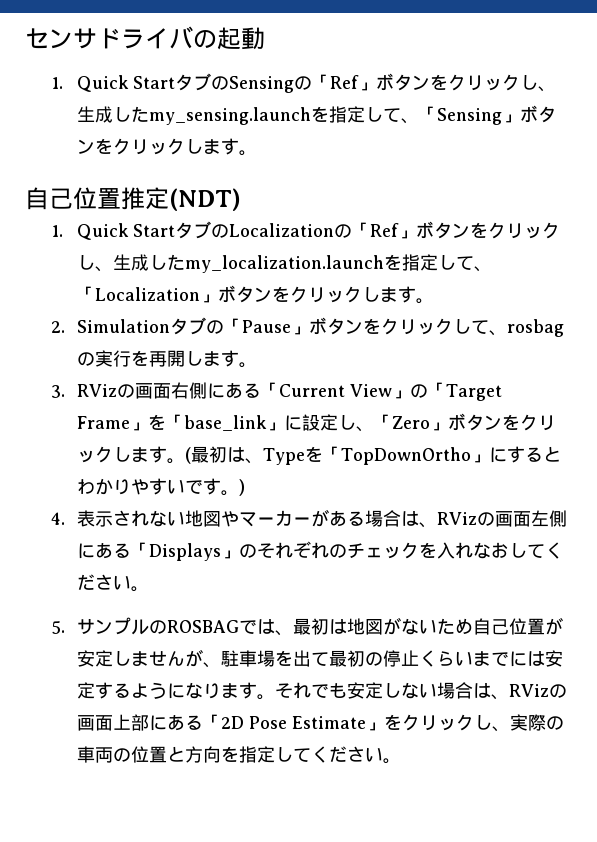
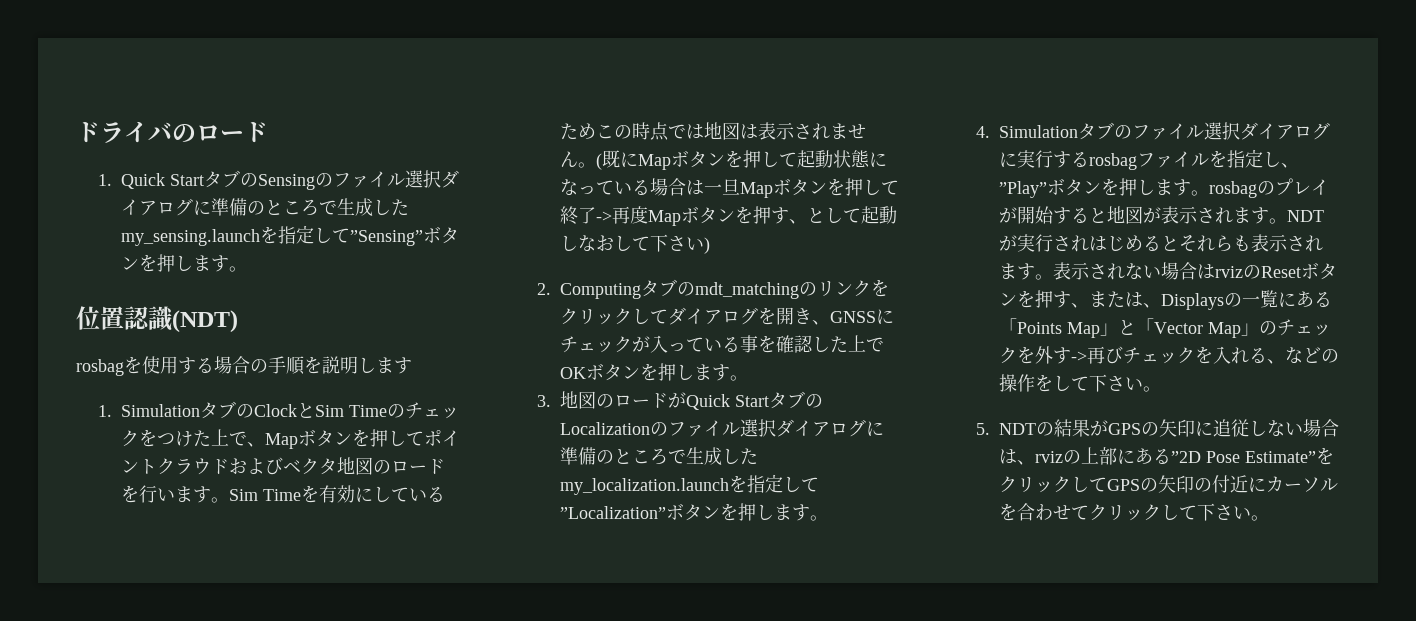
[25,28,97,49] センサ -> (76, 132) none
[217,27,265,50] 起動 -> [196,122,268,143] ロード
[311,73,556,92] 「Ref」ボタンをクリックし、 -> [332,170,459,188] [120,198,337,216] ファイル選択ダイアログに準備のところで
[400,105,556,125] [76,138,257,156] [25,187,241,211] [50,225,63,237] 、「Sensing」ボタンをクリックします。 // 自己位置推定(NDT) // 1. -> [349,226,459,246] [120,254,247,272] [76,306,238,333] [76,356,412,376] [97,401,459,419] [120,429,460,449] [120,457,445,475] [120,485,445,503] [559,122,866,141] [559,150,887,170] [559,178,899,198] [559,206,897,226] [559,234,710,254] [536,279,889,299] [559,307,894,325] [559,335,884,353] [559,363,748,381] [536,391,686,409] ”Sensing”ボタンを押します。 // 位置認識(NDT) // rosbagを使用する場合の手順を説明します // 1. SimulationタブのClockとSim Timeのチェックをつけた上で、Mapボタンを押してポイントクラウドおよびベクタ地図のロードを行います。Sim Timeを有効にしているためこの時点では地図は表示されません。(既にMapボタンを押して起動状態になっている場合は一旦Mapボタンを押して終了->再度Mapボタンを押す、として起動しなおして下さい) // 2. Computingタブのmdt_matchingのリンクをクリックしてダイアログを開き、GNSSにチェックが入っている事を確認した上でOKボタンを押します。 // 3.地図のロードが
[351,221,560,239] [76,255,113,272] 「Ref」ボタンをクリックし、 -> [667,419,884,437] [559,447,686,465] ファイル選択ダイアログに準備のところで
[473,266,492,272] [76,285,434,304] [50,317,564,337] [76,350,257,368] [50,382,502,401] [76,413,556,432] [76,446,561,465] [76,478,245,496] [50,509,567,528] [76,541,563,561] [76,574,149,592] [50,617,563,636] [76,649,563,668] [76,682,567,700] [76,714,564,732] [76,746,347,763] 、「Localization」ボタンをクリックします。 // 2. Simulationタブの「Pause」ボタンをクリックして、rosbagの実行を再開します。 // 3. RVizの画面右側にある「Current View」の「Target Frame」を「base_link」に設定し、「Zero」ボタンをクリックします。(最初は、Typeを「TopDownOrtho」にするとわかりやすいです。) // 4.表示されない地図やマーカーがある場合は、RVizの画面左側にある「Displays」のそれぞれのチェックを入れなおしてください。 // 5.サンプルのROSBAGでは、最初は地図がないため自己位置が安定しませんが、駐車場を出て最初の停止くらいまでには安定するようになります。それでも安定しない場合は、RVizの画面上部にある「2D Pose Estimate」をクリックし、実際の車両の位置と方向を指定してくだ -> [559,503,828,521] [975,122,1330,140] [998,149,1299,170] [998,178,1329,198] [998,206,1324,224] [998,234,1323,252] [998,262,1337,280] [998,290,1332,310] [998,318,1331,338] [998,346,1339,364] [998,374,1161,392] [975,419,1339,437] [998,447,1334,465] [998,475,1338,493] [998,503,1215,521] ”Localization”ボタンを押します。 // 4. Simulationタブのファイル選択ダイアログに実行するrosbagファイルを指定し、”Play”ボタンを押します。rosbagのプレイが開始すると地図が表示されます。NDTが実行されはじめるとそれらも表示されます。表示されない場合はrvizのResetボタンを押す、または、Displaysの一覧にある「Points Map」と「Vector Map」のチェックを外す->再びチェックを入れる、などの操作をして下さい。 // 5. NDTの結果がGPSの矢印に追従しない場合は、rvizの上部にある”2D Pose Estimate”をクリックしてGPSの矢印の付近にカーソルを合わせてクリックして下

